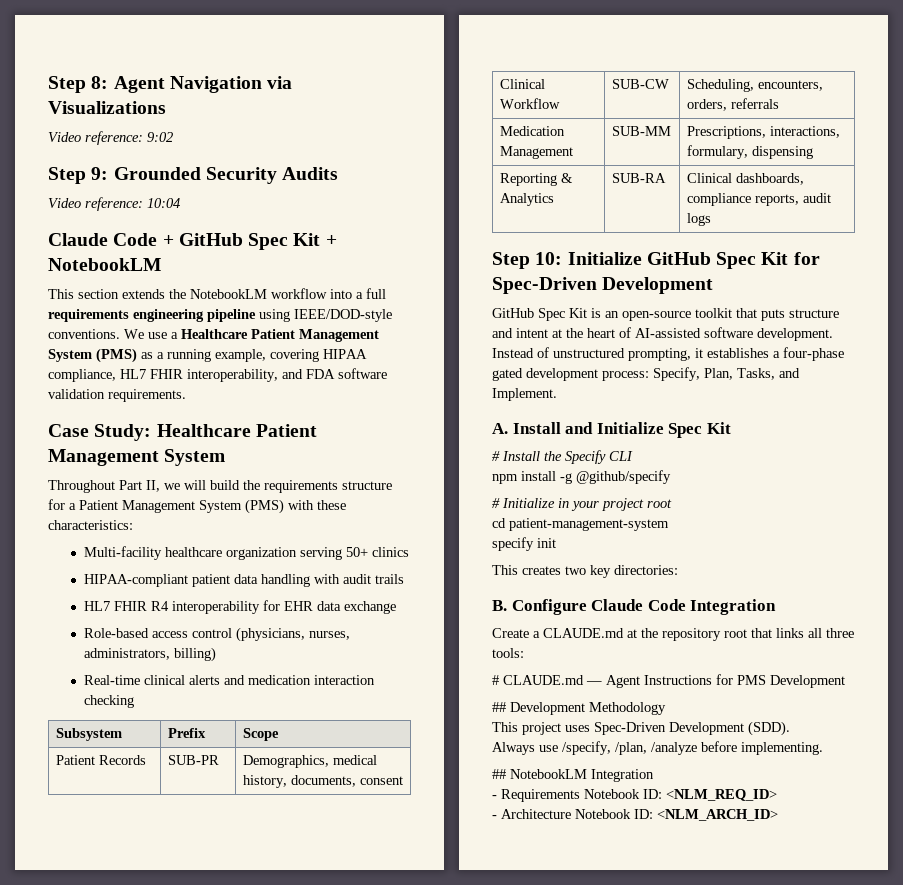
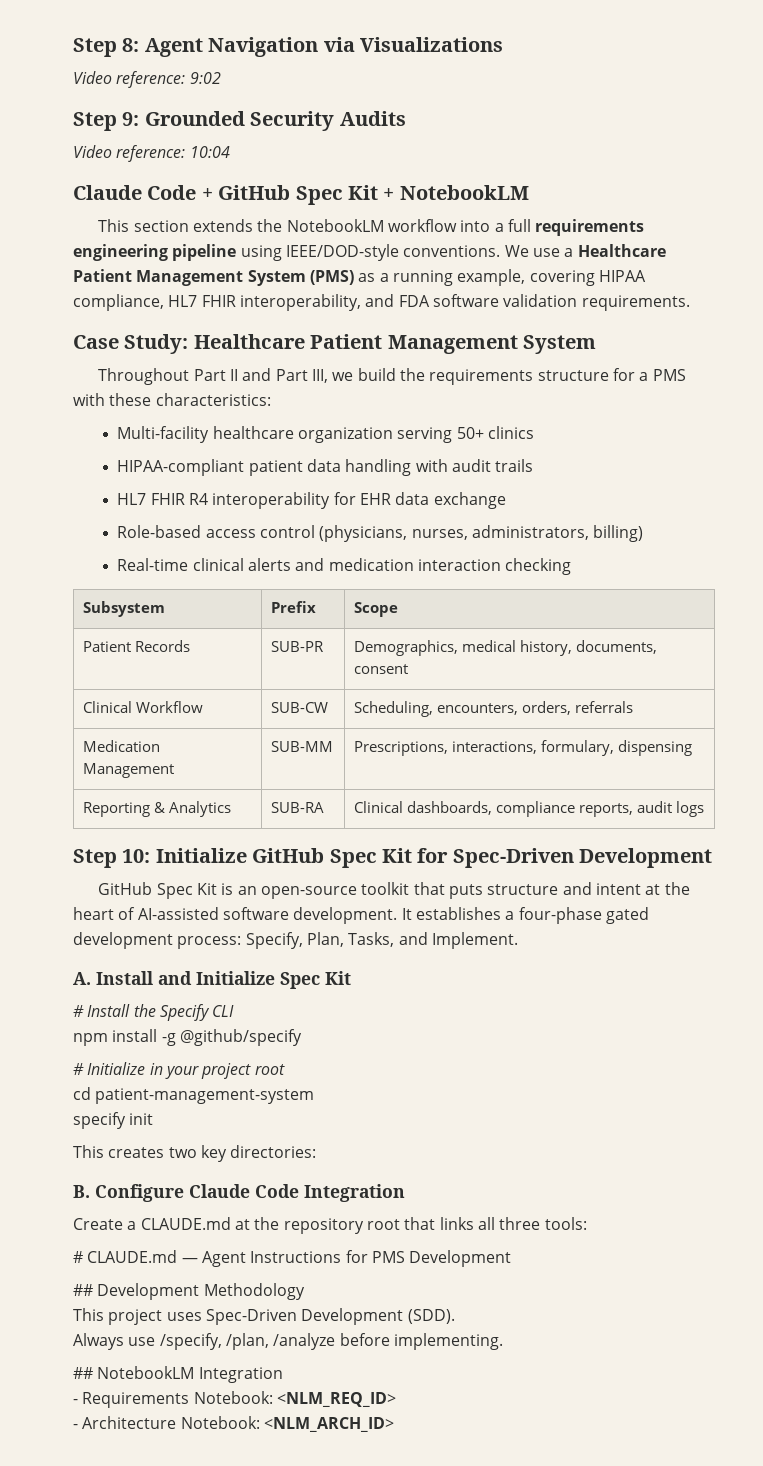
[146,480,206,492] II, we will -> [230,368,354,383] II and Part III, we
[79,499,284,514] Patient Management System (PMS) -> [652,369,686,381] PMS
[492,347,703,361] Instead of unstructured prompting, it -> [401,908,412,920] It
[584,789,662,799] Notebook ID: -> [193,1391,273,1404] Notebook:
[575,809,653,819] Notebook ID: -> [180,1416,260,1429] Notebook:

